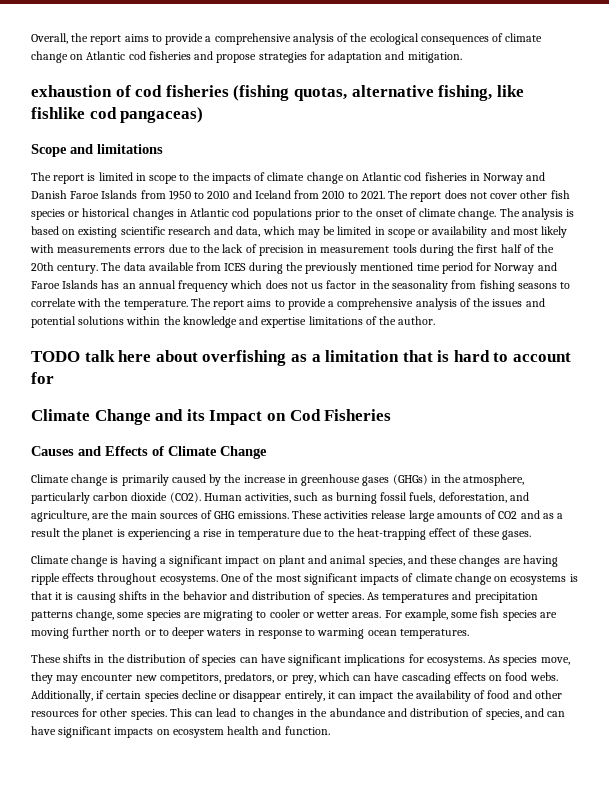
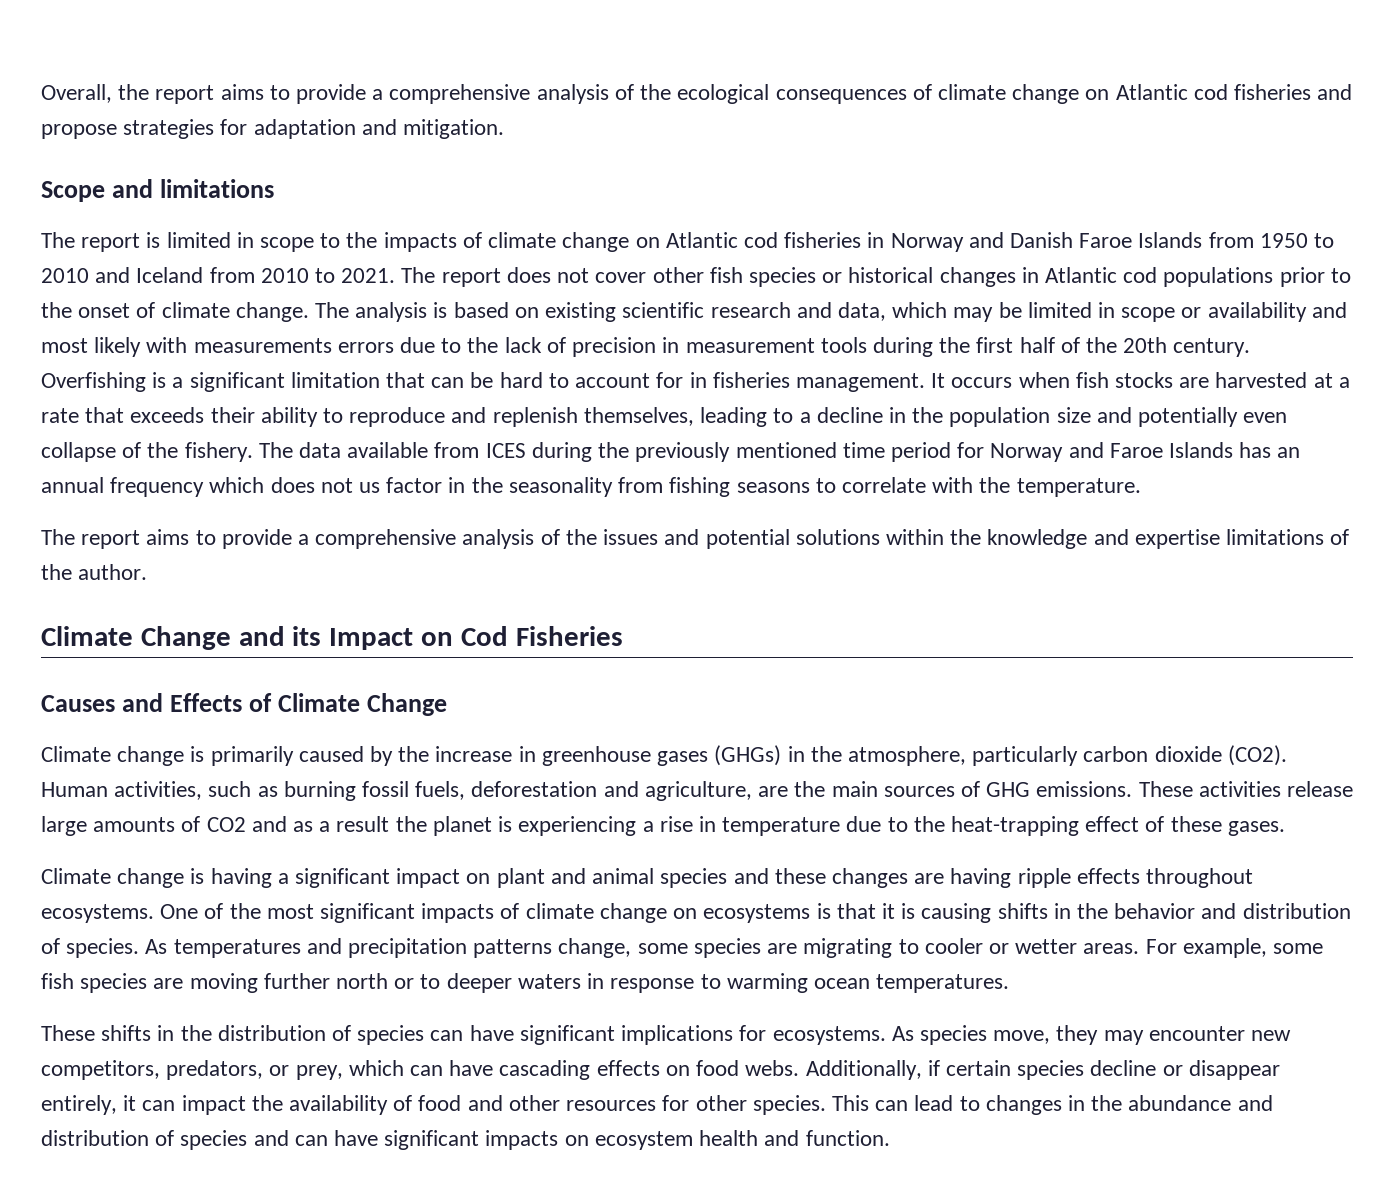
[31,85,524,101] [31,107,204,123] // exhaustion of cod fisheries (fishing quotas, alternative fishing, like fishlike cod pangaceas) -> (505, 129) none
(99, 269) none -> [41,372,1350,392] [41,407,1288,427] [41,442,253,462] Overfishing is a significant limitation that can be hard to account for in fisheries management. It occurs when fish stocks are harvested at a rate that exceeds their ability to reproduce and replenish themselves, leading to a decline in the population size and potentially even collapse of the fishery.
(188, 305) none -> (1141, 487) //
[31,350,572,366] [31,372,54,384] // TODO talk here about overfishing as a limitation that is hard to account for -> (148, 572) none
[438,492,507,503] deforestation, -> [471,781,598,797] deforestation
[368,556,405,567] species, -> [660,868,728,888] species
[485,709,522,720] species, -> [180,1130,248,1150] species

